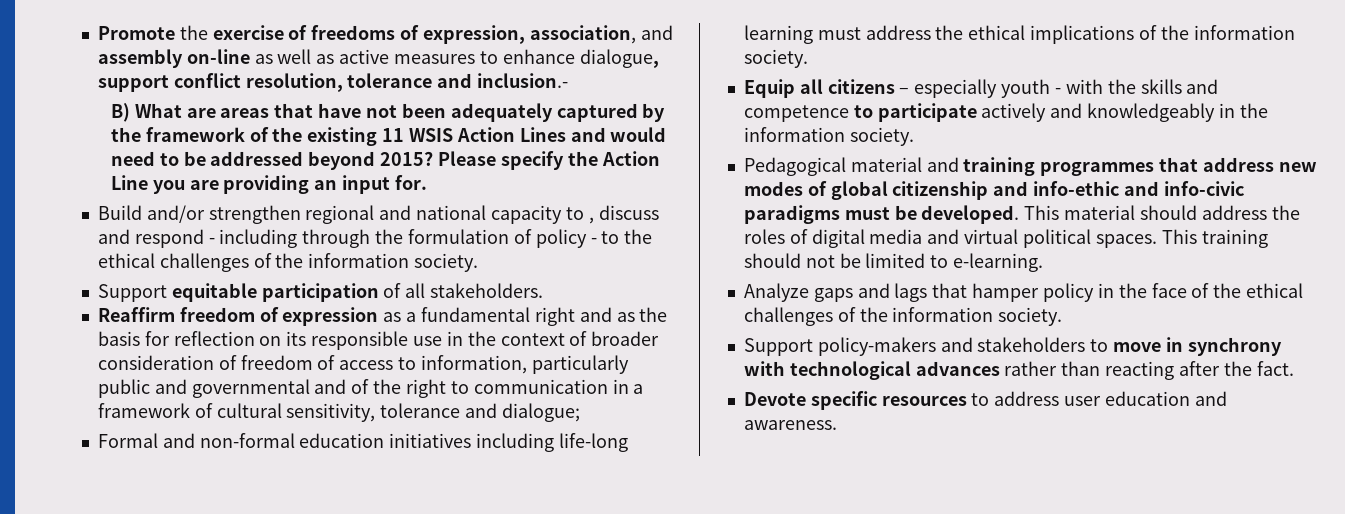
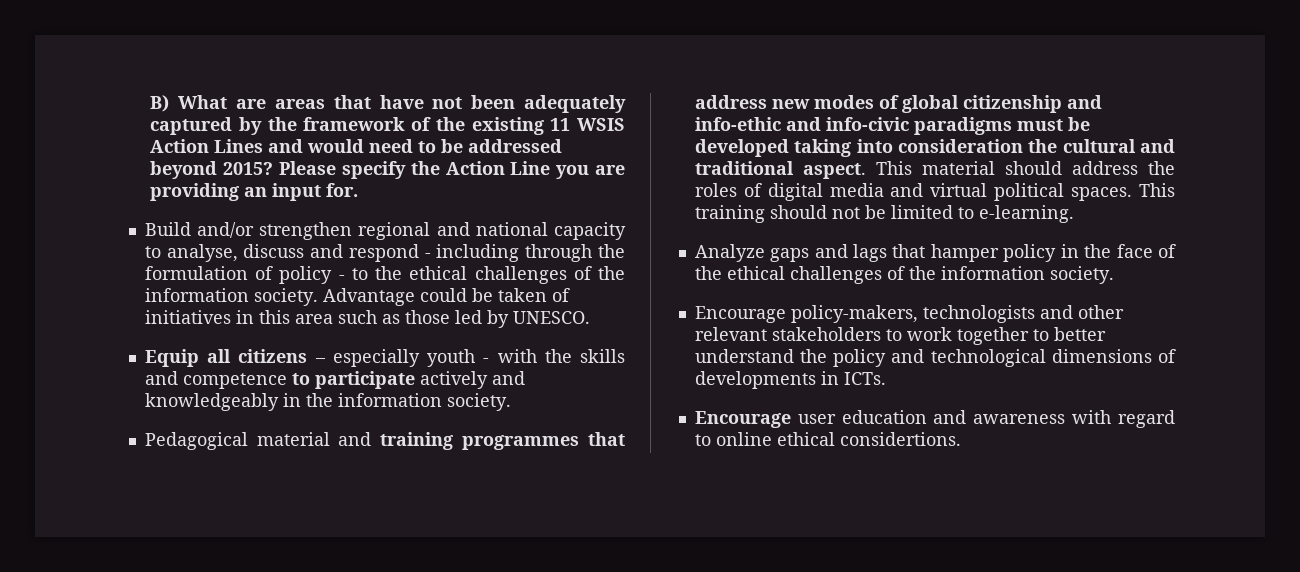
[97,25,673,44] [97,49,659,68] [97,73,569,92] Promote the exercise of freedoms of expression, association, and assembly on-line as well as active measures to enhance dialogue, support conflict resolution, tolerance and inclusion.- // -> (150, 103) none
[588,217,594,224] , -> [166,244,238,262] analyse,
[97,283,544,302] [97,307,668,326] [97,331,660,350] [97,355,629,374] [97,379,644,398] [97,403,580,422] [97,433,628,452] [743,25,1295,44] [743,49,808,68] // Support equitable participation of all stakeholders. // Reaffirm freedom of expression as a fundamental right and as the basis for reflection on its responsible use in the context of broader consideration of freedom of access to information, particularly public and governmental and of the right to communication in a framework of cultural sensitivity, tolerance and dialogue; // Formal and non-formal education initiatives including life-long learning must address the ethical implications of the information society. -> [322,288,570,306] [144,310,590,328] Advantage could be taken of initiatives in this area such as those led by UNESCO.
[921,205,1020,224] developed. -> [694,139,1175,157] [694,161,866,179] developed taking into consideration the cultural and traditional aspect.
[743,337,1282,356] [743,361,1294,380] [743,391,1227,410] [743,420,837,430] Support policy-makers and stakeholders to move in synchrony with technological advances rather than reacting after the fact. // Devote specific resources to address user education and awareness. -> [694,305,1124,323] [694,327,1106,345] [694,349,1176,367] [694,371,886,389] [694,410,1175,428] [694,432,961,446] Encourage policy-makers, technologists and other relevant stakeholders to work together to better understand the policy and technological dimensions of developments in ICTs. // Encourage user education and awareness with regard to online ethical considertions.

